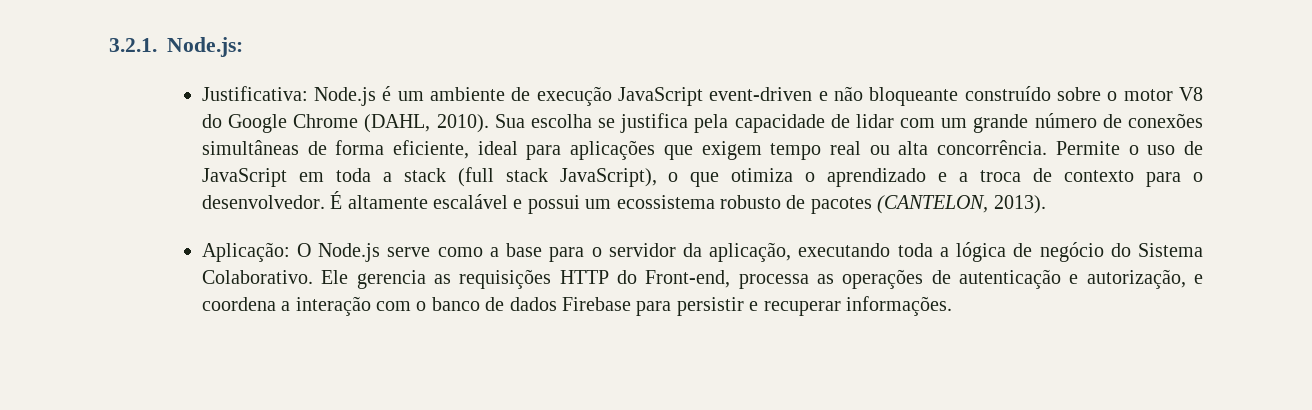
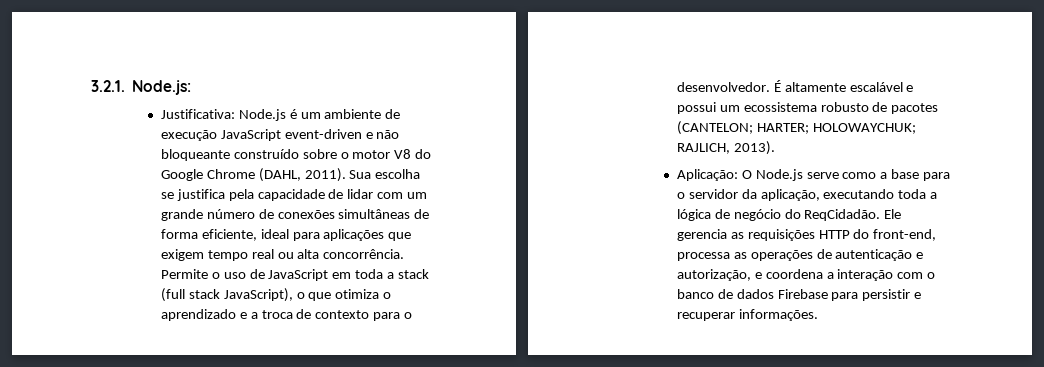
[436,114,489,133] 2010). -> [304,168,346,182] 2011).
[877,195,989,214] (CANTELON, -> [676,121,916,135] [676,143,730,154] (CANTELON; HARTER; HOLOWAYCHUK; RAJLICH,
[1138,243,1204,257] [201,270,313,284] Sistema Colaborativo. -> [804,209,881,221] ReqCidadão.
[645,270,731,288] Front-end, -> [873,229,937,241] front-end,

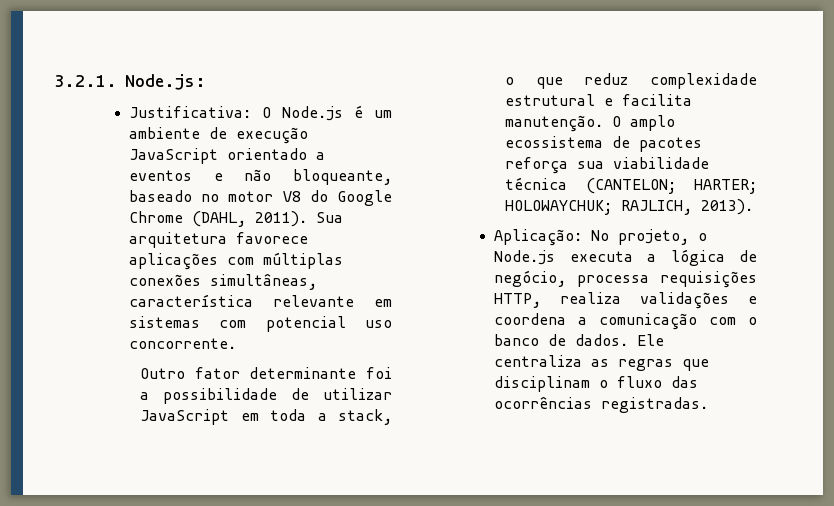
(235, 114) none -> [262,107,272,118] O
[284,129,400,139] [160,149,349,161] event-driven e não bloqueante construído sobre o -> [227,148,326,160] [129,169,392,185] [129,190,220,202] orientado a eventos e não bloqueante, baseado no
[375,169,421,179] [160,189,428,201] [160,209,430,221] [160,229,412,241] [160,249,405,261] [160,269,430,281] [160,288,392,302] [160,309,413,321] [676,80,914,92] [676,102,939,114] escolha se justifica pela capacidade de lidar com um grande número de conexões simultâneas de forma eficiente, ideal para aplicações que exigem tempo real ou alta concorrência. Permite o uso de JavaScript em toda a stack (full stack JavaScript), o que otimiza o aprendizado e a troca de contexto para o desenvolvedor. É altamente escalável e possui um ecossistema robusto de pacotes -> [129,232,309,248] [129,252,344,270] [129,274,318,290] [129,294,392,307] [129,316,392,332] [129,338,237,349] [140,367,392,379] [140,388,392,404] [140,409,392,425] [505,73,757,89] [505,94,693,106] [505,115,676,132] [505,136,703,152] [505,157,710,174] [505,177,568,190] arquitetura favorece aplicações com múltiplas conexões simultâneas, característica relevante em sistemas com potencial uso concorrente. // Outro fator determinante foi a possibilidade de utilizar JavaScript em toda a stack, o que reduz complexidade estrutural e facilita manutenção. O amplo ecossistema de pacotes reforça sua viabilidade técnica
[741,169,951,181] [676,189,938,201] [676,209,902,221] [676,229,937,241] [676,249,924,261] [676,269,751,281] O Node.js serve como a base para o servidor da aplicação, executando toda a lógica de negócio do ReqCidadão. Ele gerencia as requisições HTTP do front-end, processa as operações de autenticação e autorização, -> [591,229,708,245] [494,249,757,266] [494,270,757,288] [494,292,730,309] No projeto, o Node.js executa a lógica de negócio, processa requisições HTTP, realiza validações
[837,269,894,281] interação -> [599,313,698,330] comunicação
[736,289,922,301] [676,309,818,321] dados Firebase para persistir e recuperar informações. -> [575,334,665,346] [494,355,710,371] [494,376,699,392] [494,397,709,413] dados. Ele centraliza as regras que disciplinam o fluxo das ocorrências registradas.

